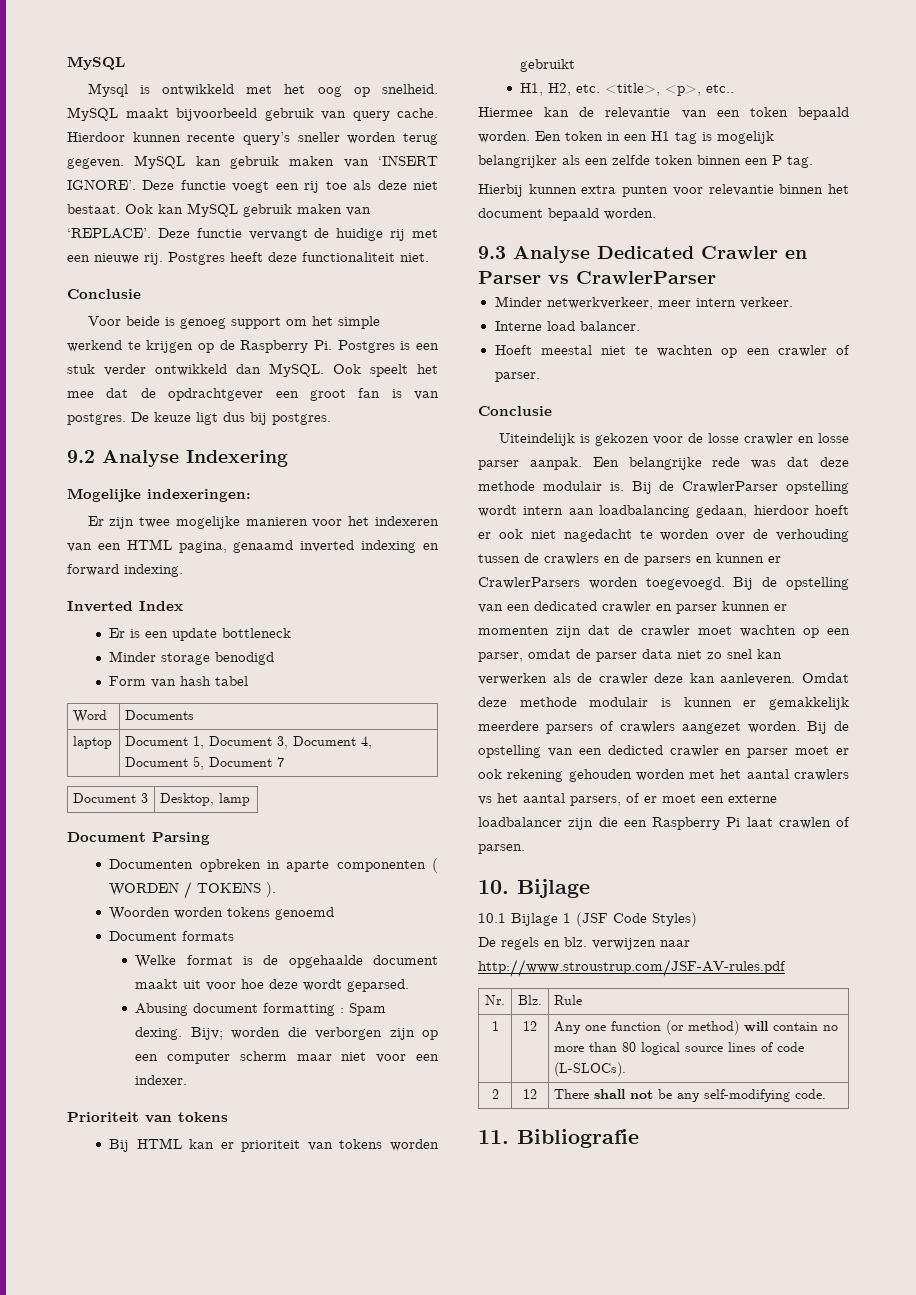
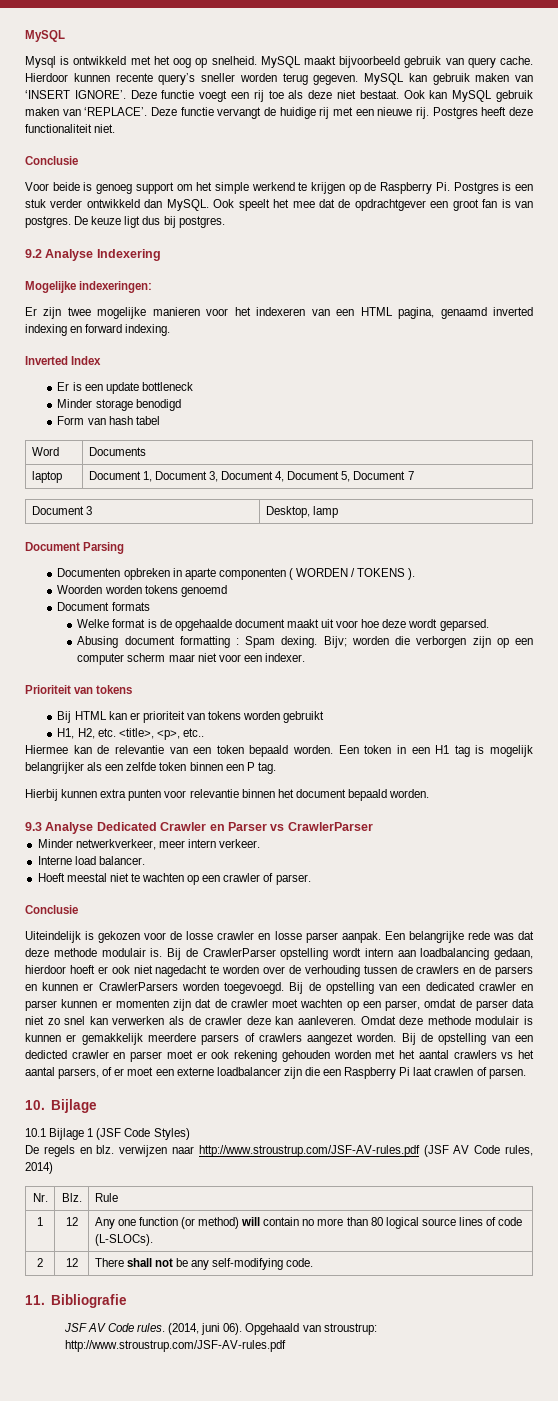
(786, 968) none -> [423,1145,533,1157] [25,1162,53,1174] (JSF AV Code rules, 2014)
(639, 1138) none -> [63,1323,377,1335] [64,1340,286,1352] // JSF AV Code rules. (2014, juni 06). Opgehaald van stroustrup: http://www.stroustrup.com/JSF-AV-rules.pdf

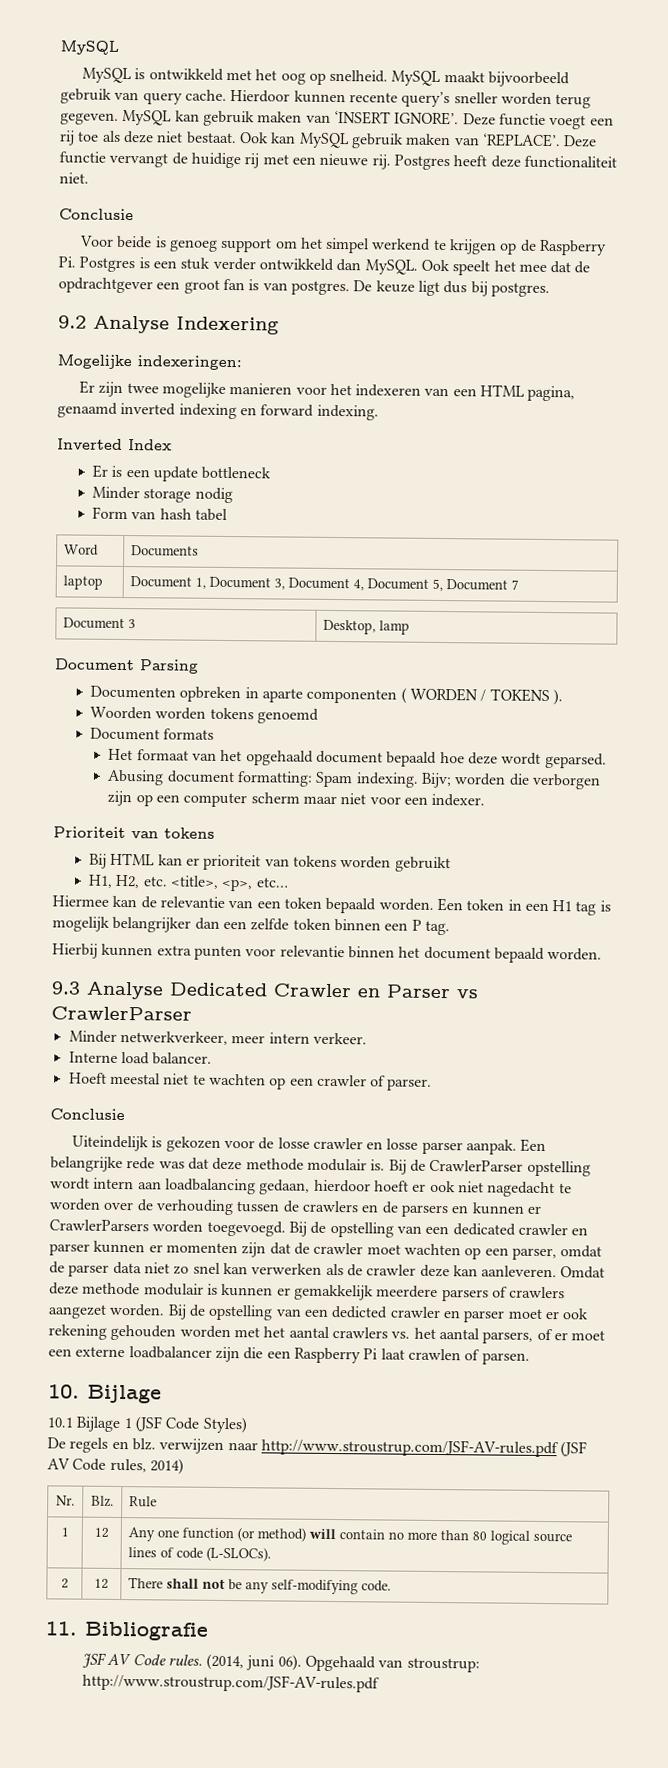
[25,56,56,68] Mysql -> [81,67,132,84] MySQL
[214,182,249,194] simple -> [325,237,371,254] simpel
[135,399,181,411] benodigd -> [194,487,233,504] nodig
[77,619,359,631] Welke format is de opgehaalde document maakt uit voor -> [108,748,438,767] Het formaat van het opgehaald document bepaald
[179,636,318,648] formatting : Spam dexing. -> [237,771,419,788] formatting: Spam indexing.
[183,728,205,737] etc.. -> [255,877,289,888] etc…
[87,762,103,771] als -> [194,917,220,930] dan
[501,1052,514,1059] vs -> [391,1331,411,1339] vs.

